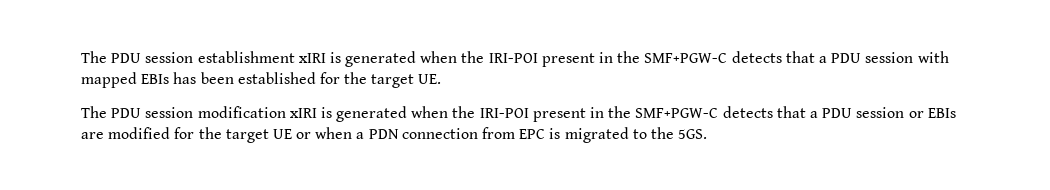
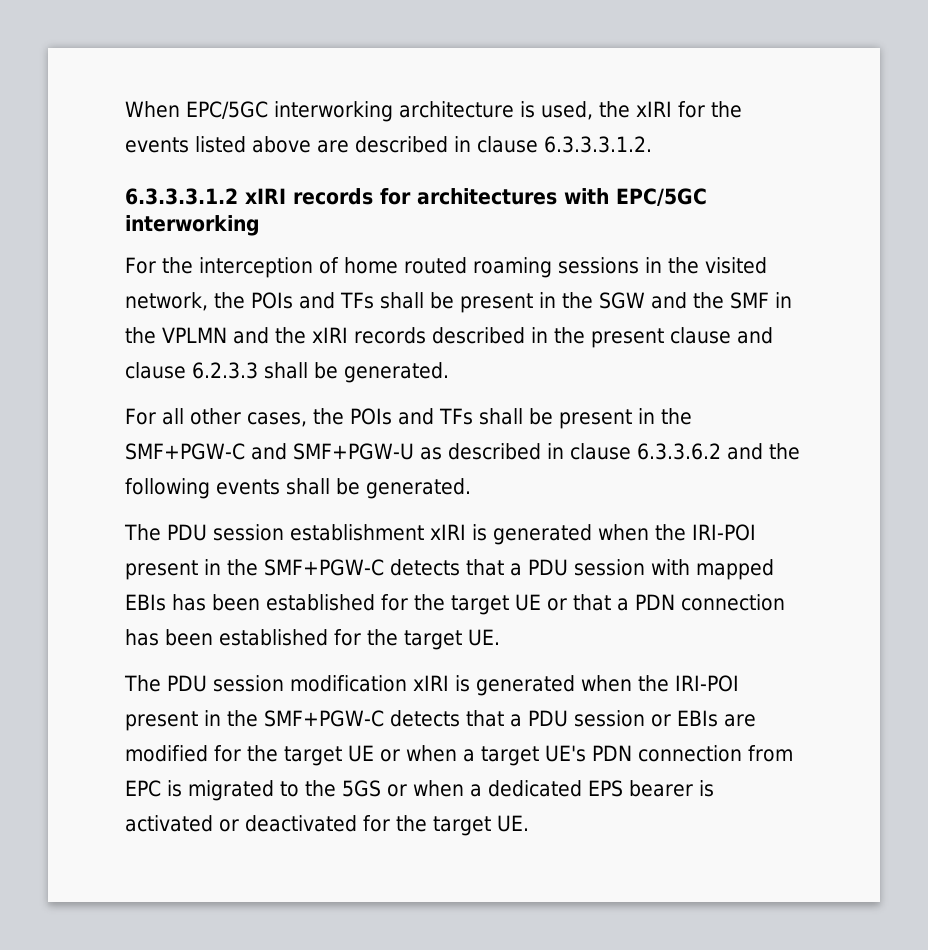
(81, 57) none -> [125,101,742,122] [125,136,652,153] [125,188,707,206] [125,215,260,236] [125,257,767,278] [125,292,792,313] [125,327,773,348] [125,362,449,383] [125,408,692,429] [125,443,800,460] [125,478,471,499] When EPC/5GC interworking architecture is used, the xIRI for the events listed above are described in clause 6.3.3.3.1.2. // 6.3.3.3.1.2 xIRI records for architectures with EPC/5GC interworking // For the interception of home routed roaming sessions in the visited network, the POIs and TFs shall be present in the SGW and the SMF in the VPLMN and the xIRI records described in the present clause and clause 6.2.3.3 shall be generated. // For all other cases, the POIs and TFs shall be present in the SMF+PGW-C and SMF+PGW-U as described in clause 6.3.3.6.2 and the following events shall be generated. //
(415, 81) none -> [515,594,785,611] [125,629,462,650] UE or that a PDN connection has been established for the target
(365, 135) none -> [481,745,586,766] target UE's
[678,129,708,139] 5GS. -> [342,780,714,797] [125,815,529,836] 5GS or when a dedicated EPS bearer is activated or deactivated for the target UE.

